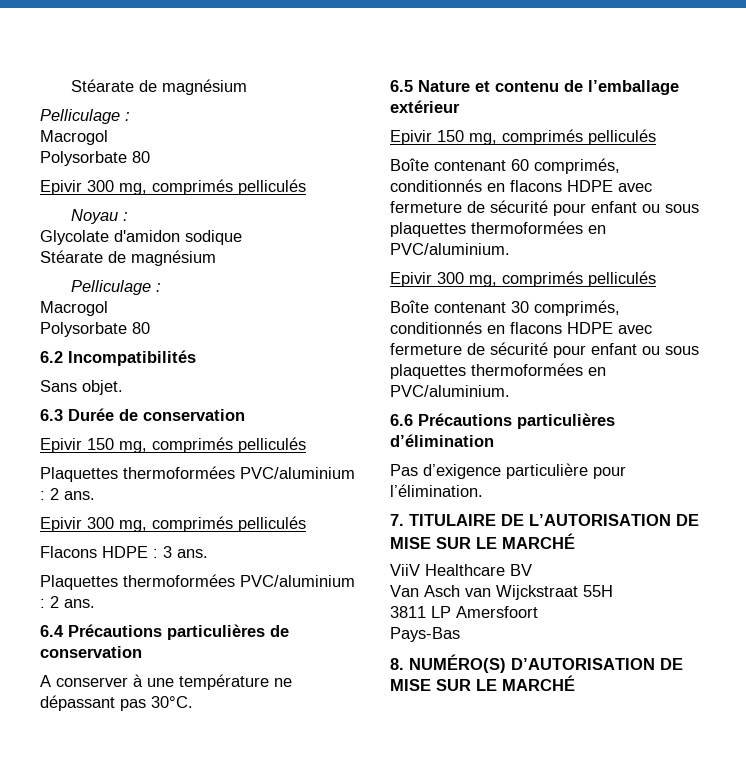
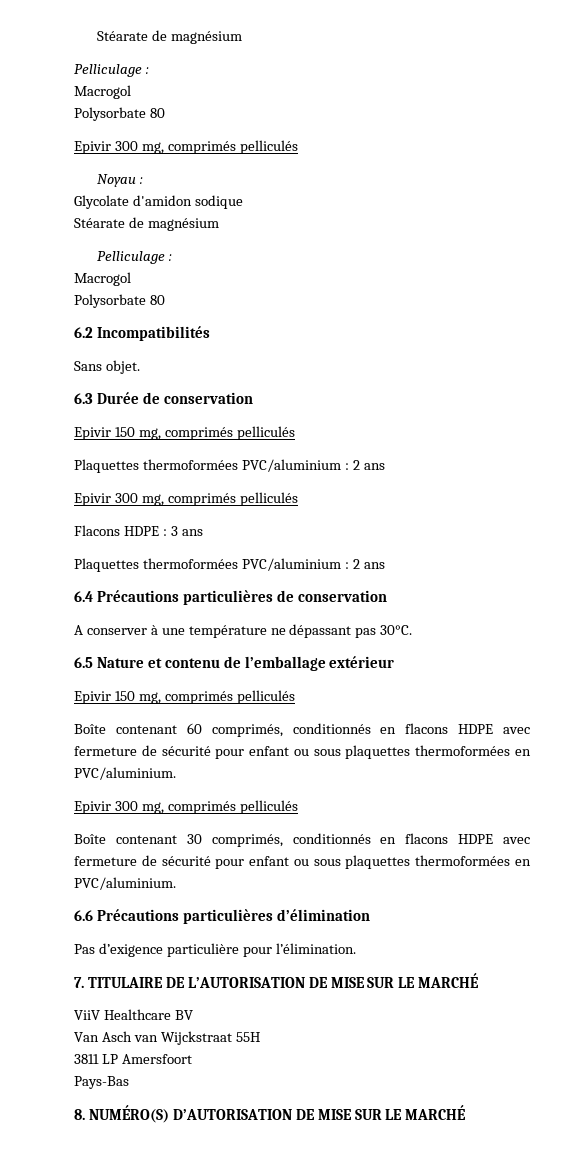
[64,491,95,500] ans. -> [363,463,385,470] ans
[177,549,208,558] [40,574,355,590] [40,596,95,608] ans. // Plaquettes thermoformées PVC/aluminium : 2 ans. -> [181,529,203,536] [74,558,385,572] ans // Plaquettes thermoformées PVC/aluminium : 2 ans

